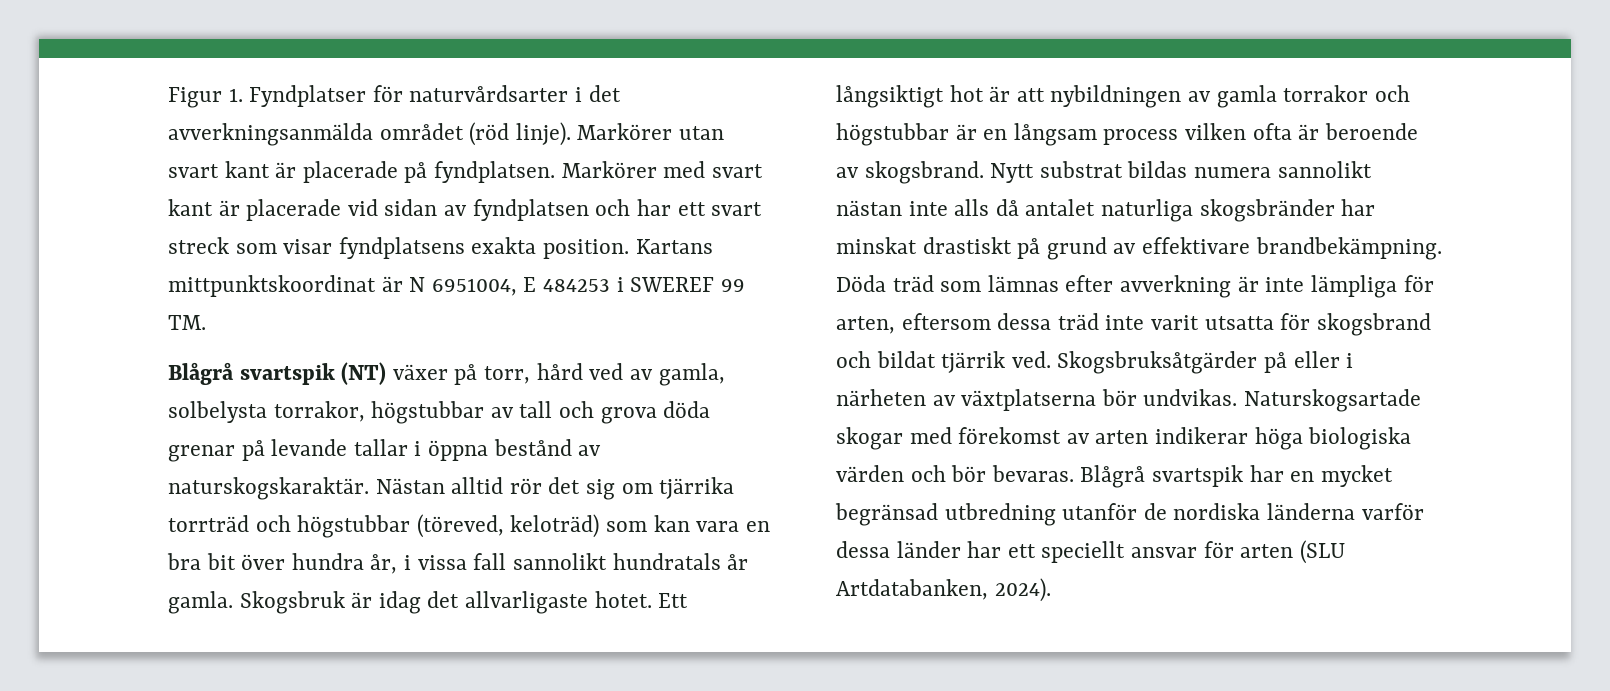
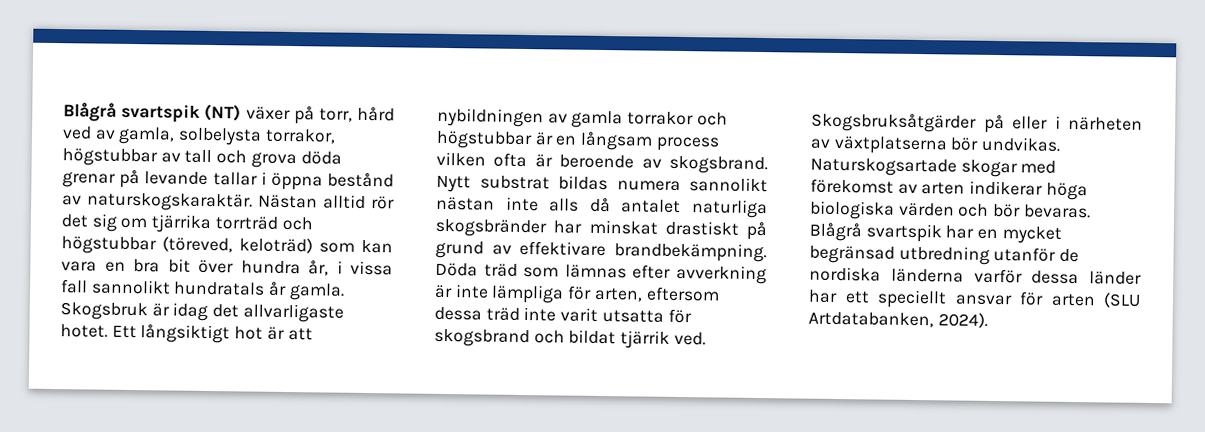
[168,85,621,108] [168,122,725,146] [168,161,763,183] [168,199,763,221] [168,237,713,259] [168,275,745,297] [168,315,206,330] Figur 1. Fyndplatser för naturvårdsarter i det avverkningsanmälda området (röd linje). Markörer utan svart kant är placerade på fyndplatsen. Markörer med svart kant är placerade vid sidan av fyndplatsen och har ett svart streck som visar fyndplatsens exakta position. Kartans mittpunktskoordinat är N 6951004, E 484253 i SWEREF 99 TM. // -> (63, 112) none

